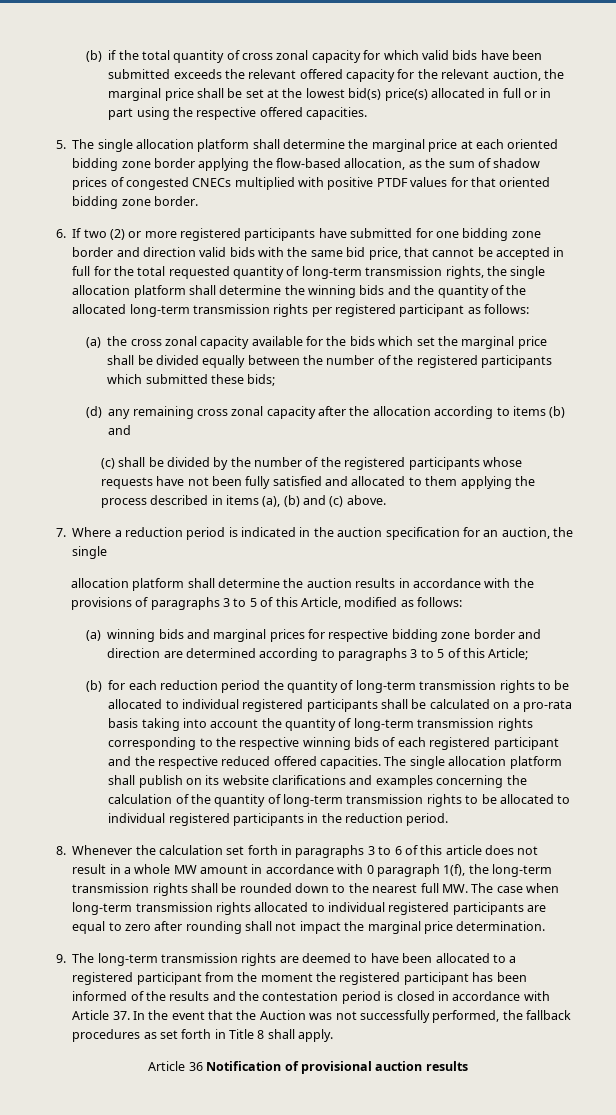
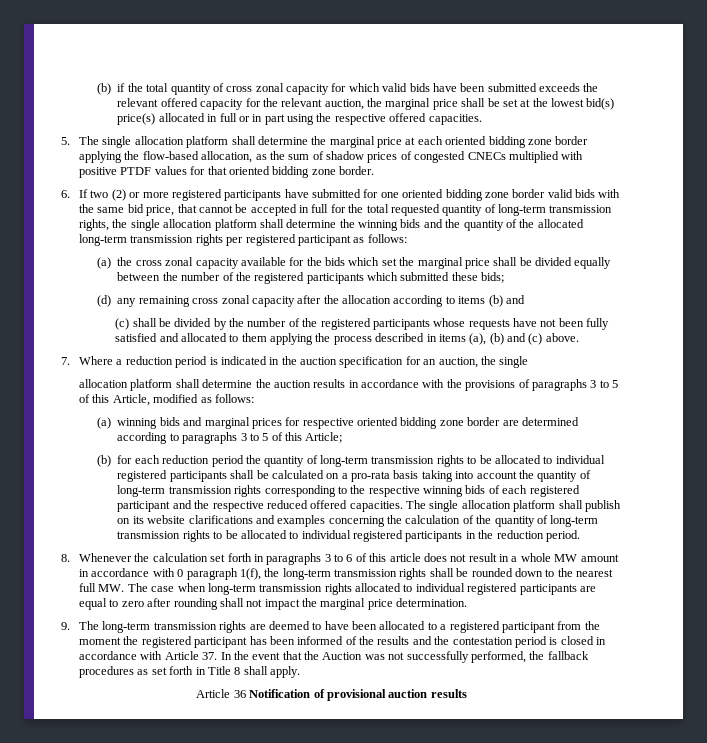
[462,228,541,241] [72,247,196,257] bidding zone border and direction -> [402,189,546,201] oriented bidding zone border
[391,629,541,642] [107,648,161,658] bidding zone border and direction -> [357,417,501,429] oriented bidding zone border

